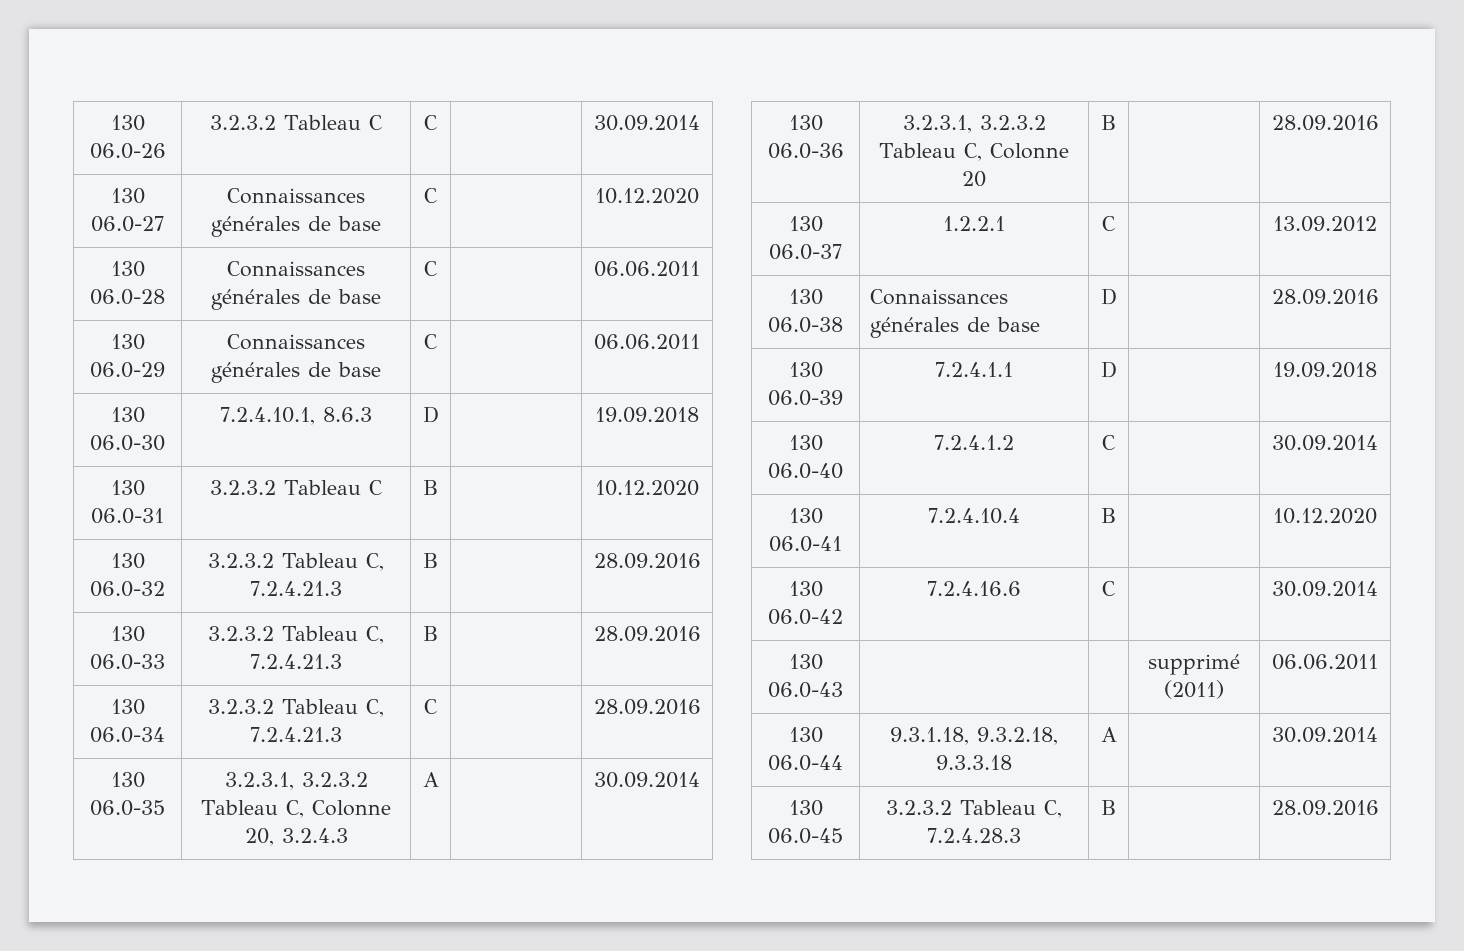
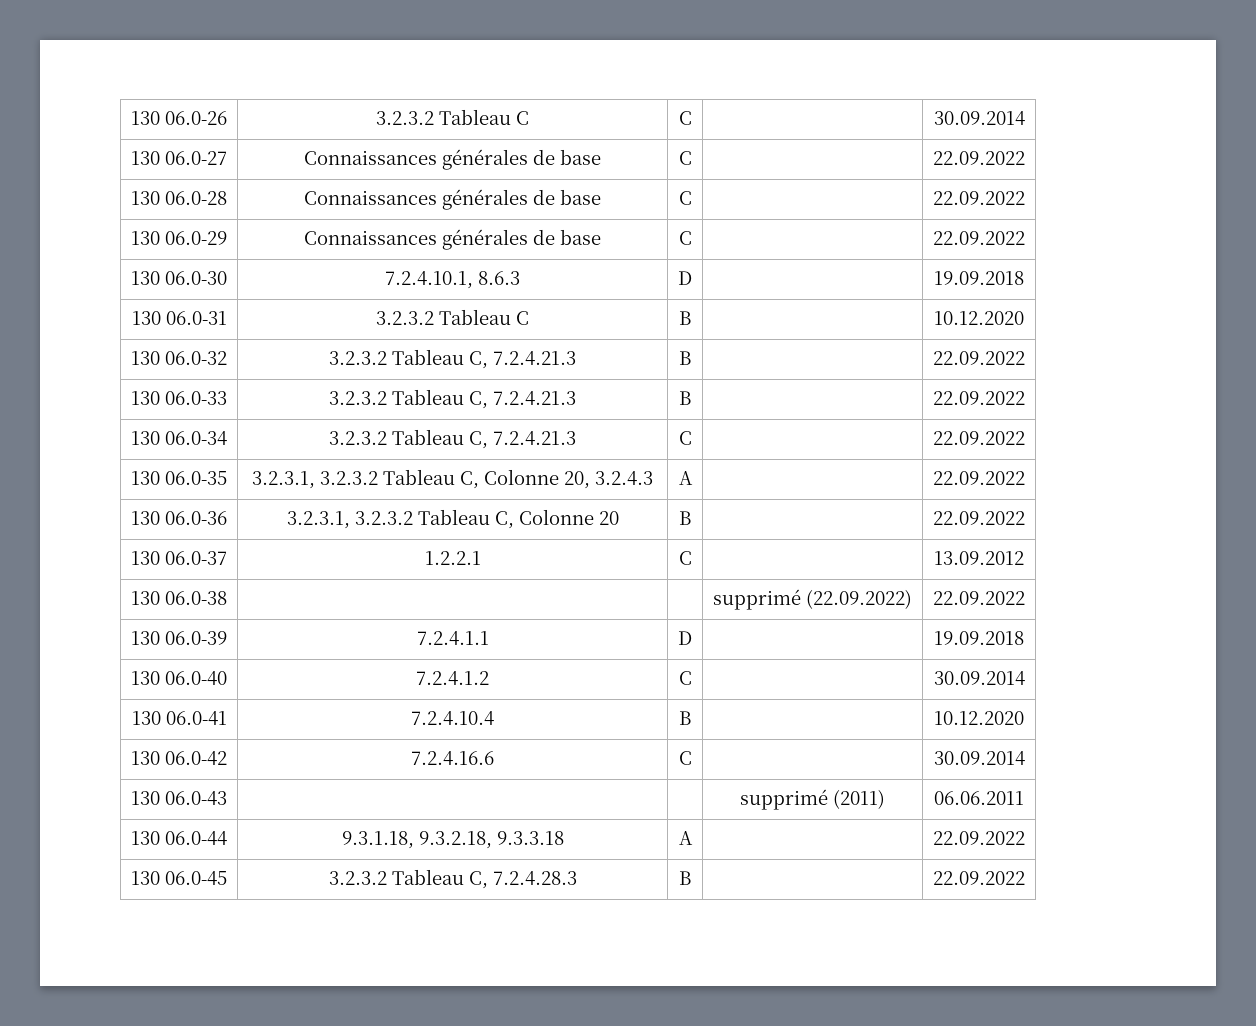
[595,188,699,204] 10.12.2020 -> [933,151,1025,165] 22.09.2022
[594,261,700,277] 06.06.2011 -> [933,191,1025,205] 22.09.2022
[594,334,700,350] 06.06.2011 -> [933,231,1025,245] 22.09.2022
[593,553,701,569] 28.09.2016 -> [933,351,1025,365] 22.09.2022
[593,626,701,642] 28.09.2016 -> [933,391,1025,405] 22.09.2022
[593,699,701,715] 28.09.2016 -> [933,431,1025,445] 22.09.2022
[594,772,700,788] 30.09.2014 -> [933,471,1025,485] 22.09.2022
[1271,115,1379,131] 28.09.2016 -> [933,511,1025,525] 22.09.2022
[870,289,1009,305] [870,317,1041,338] [1100,288,1117,305] [1271,289,1379,305] Connaissances générales de base | D | | 28.09.2016 -> [713,589,913,610] [933,591,1025,605] | | supprimé (22.09.2022) | 22.09.2022
[1272,727,1378,743] 30.09.2014 -> [933,831,1025,845] 22.09.2022
[1271,800,1379,816] 28.09.2016 -> [933,871,1025,885] 22.09.2022

